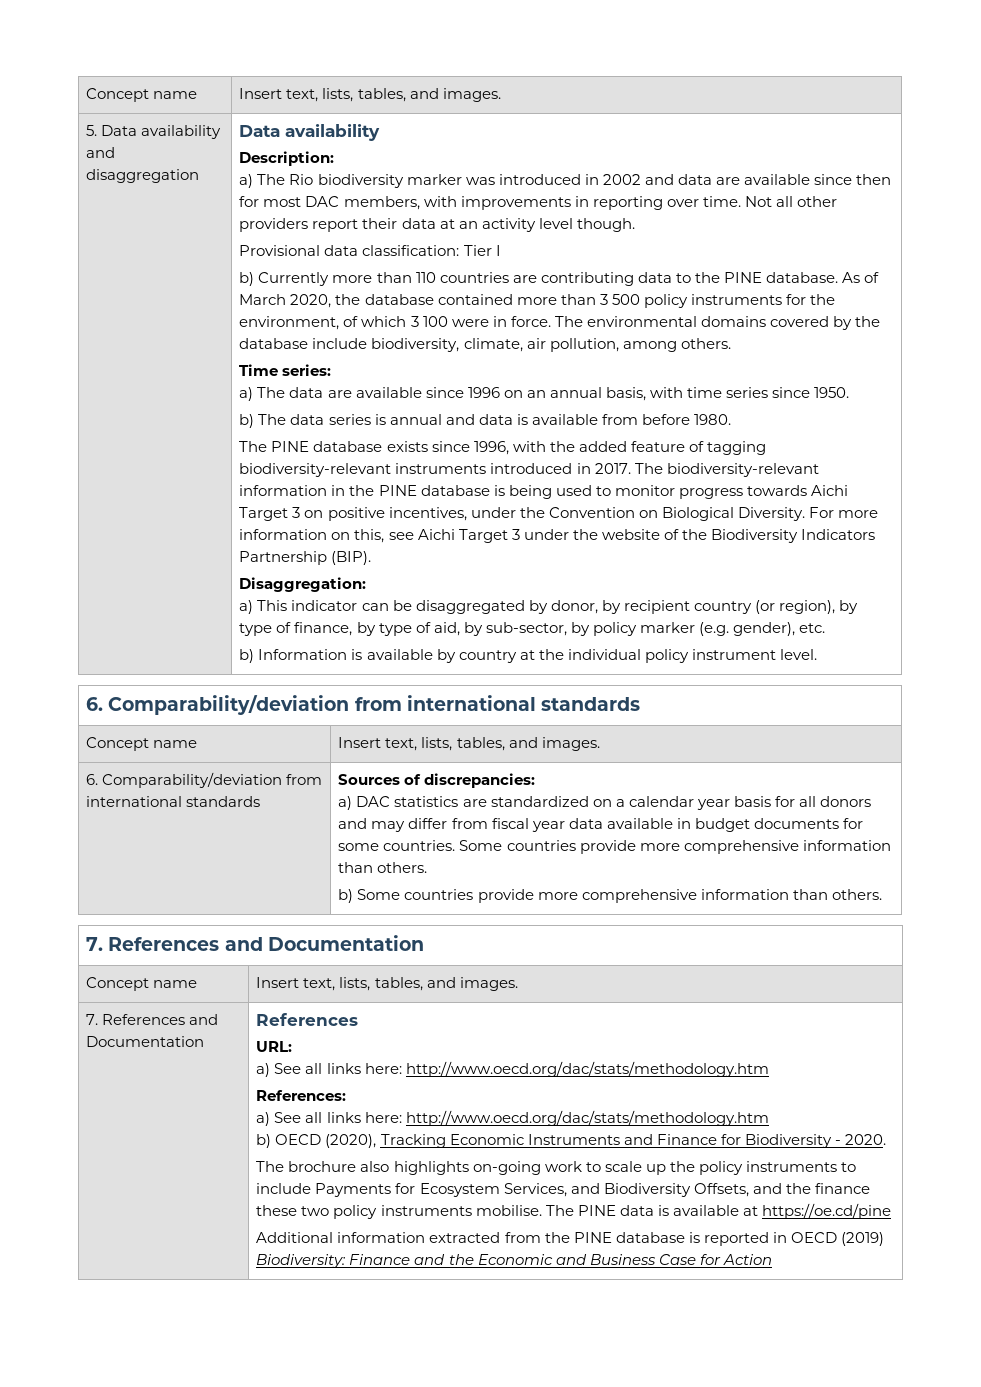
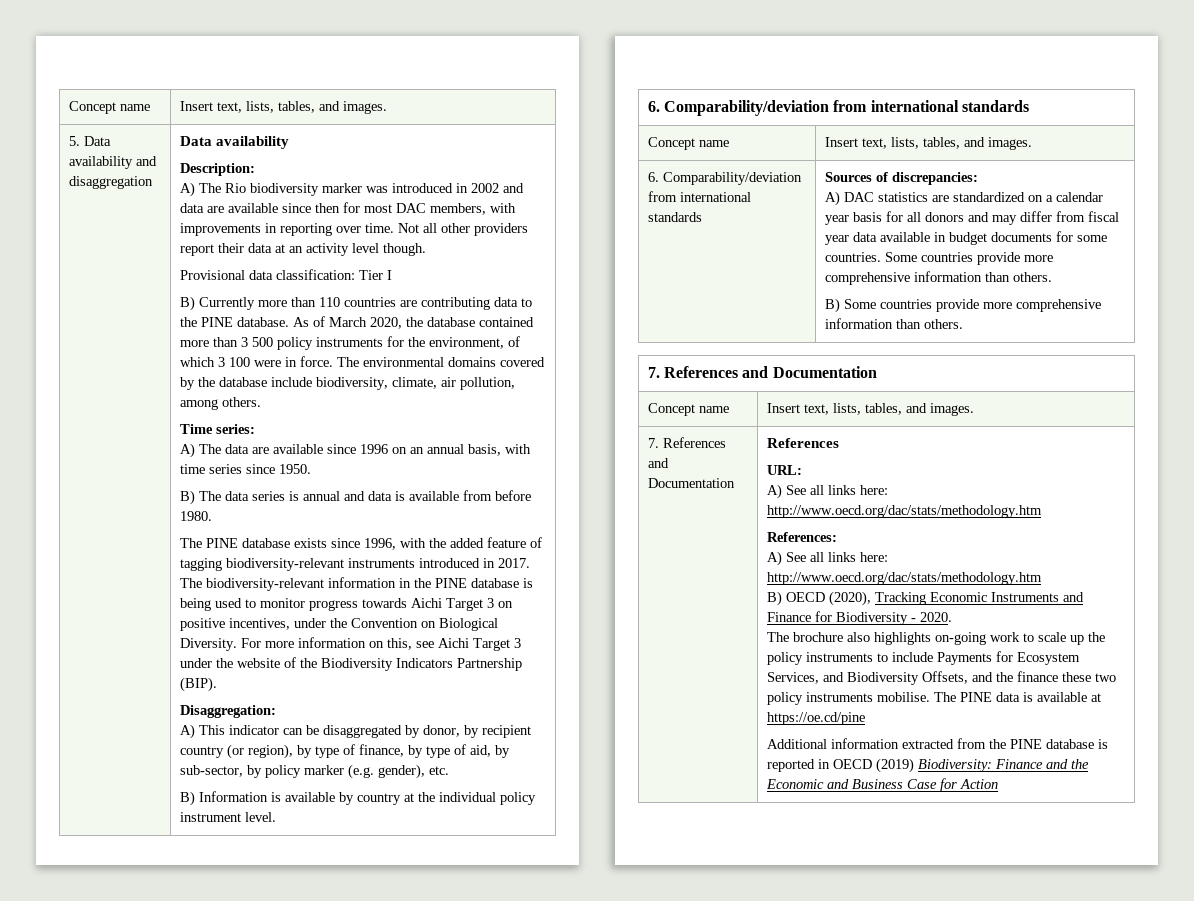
[239,174,254,188] a) -> [179,182,195,197] A)
[239,272,255,286] b) -> [179,296,195,311] B)
[239,387,254,401] a) -> [179,443,195,458] A)
[239,414,255,428] b) -> [179,490,195,505] B)
[239,600,254,614] a) -> [179,724,195,739] A)
[239,649,255,663] b) -> [179,791,195,806] B)
[338,796,353,810] a) -> [824,191,840,206] A)
[338,889,354,903] b) -> [824,298,840,313] B)
[256,1063,271,1077] a) -> [766,484,782,499] A)
[256,1110,769,1126] [256,1134,272,1148] a) See all links here: http://www.oecd.org/dac/stats/methodology.htm // b) -> [766,551,888,566] [766,572,1042,585] [766,591,782,606] A) See all links here: http://www.oecd.org/dac/stats/methodology.htm // B)

